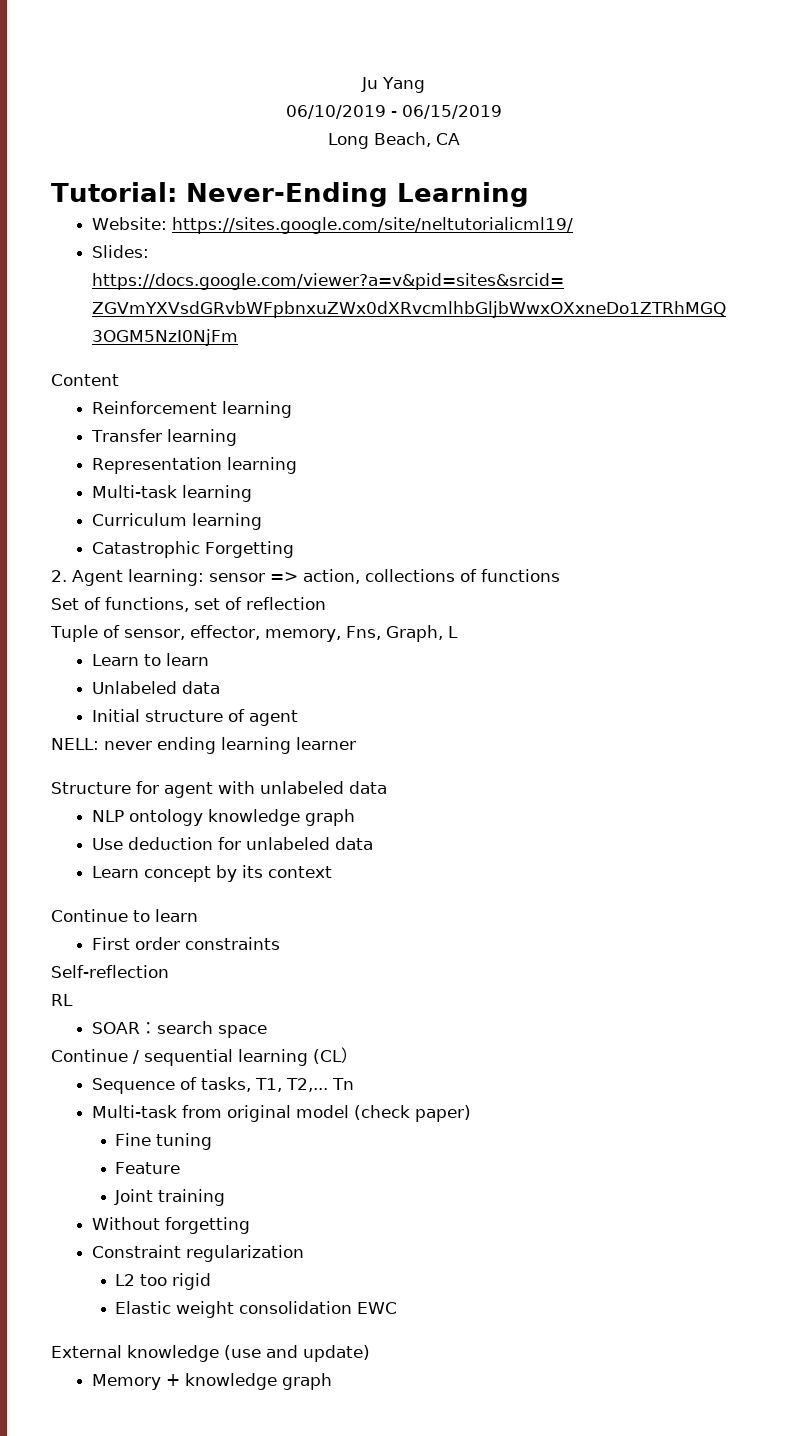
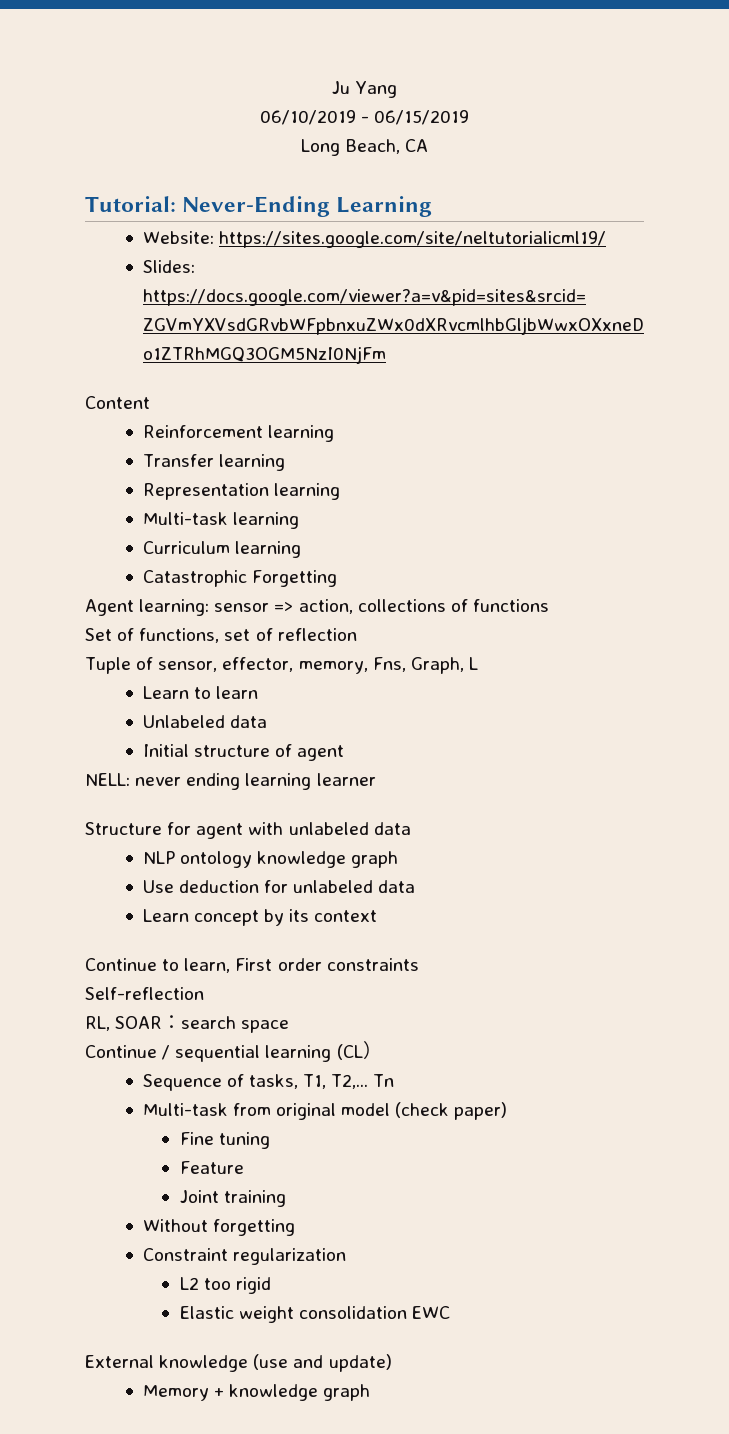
[51,570,67,582] 2. -> (337, 578) none
[155,909,198,922] learn // -> [184,958,231,973] learn,
[51,994,73,1006] RL // -> [85,1016,110,1031] RL,

